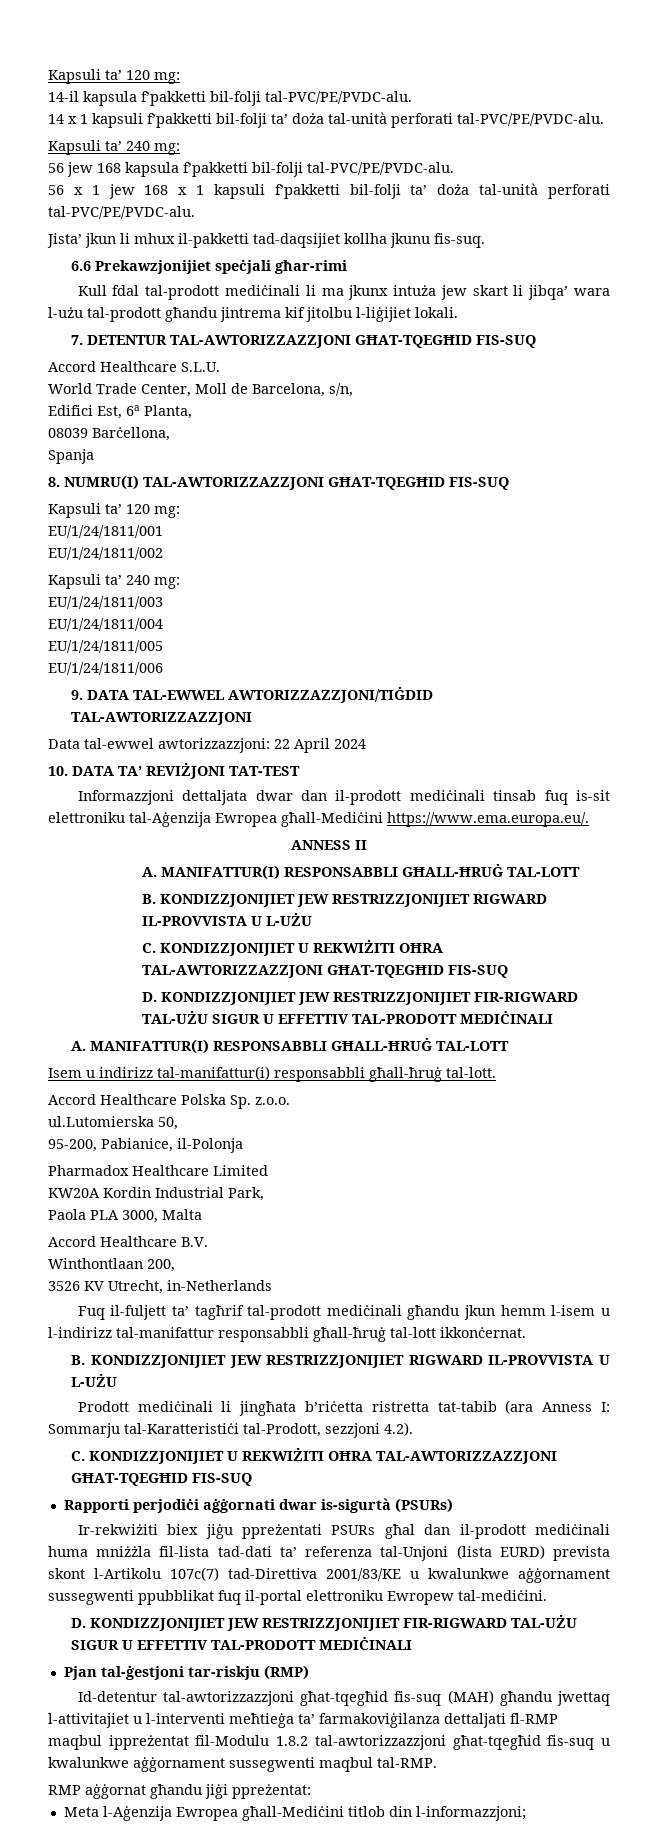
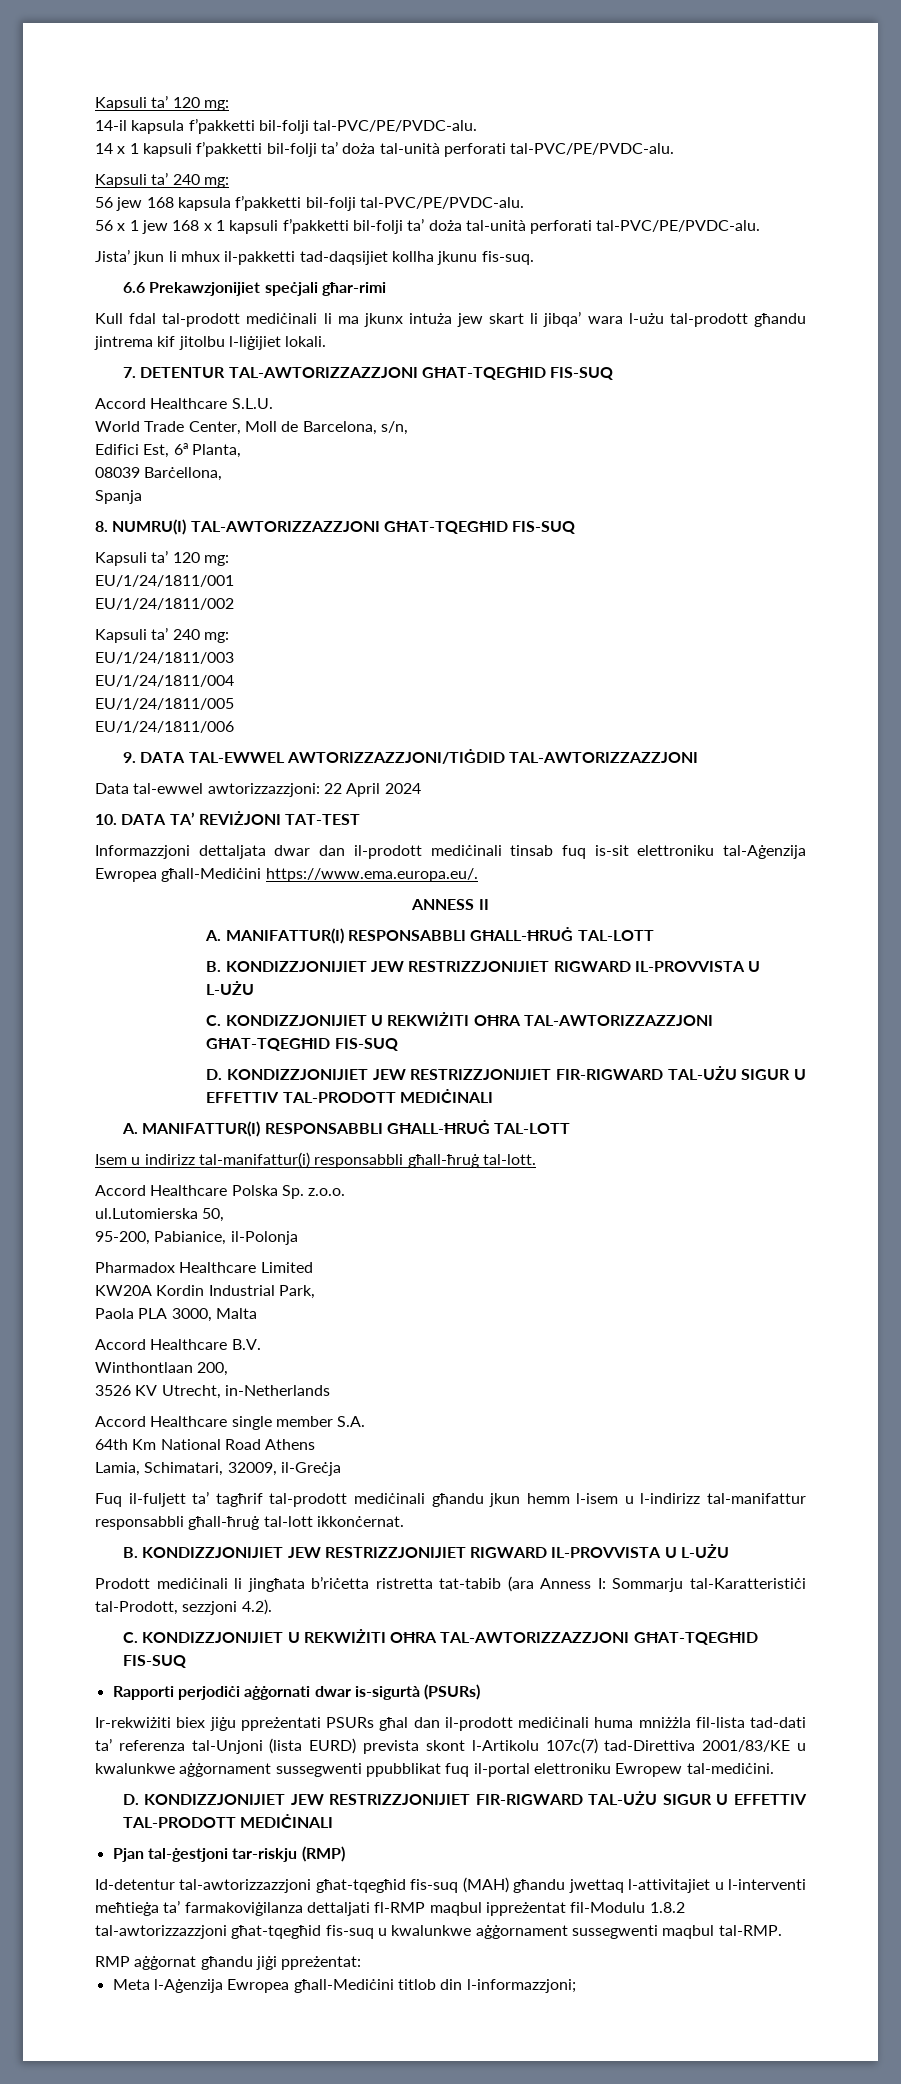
(272, 1285) none -> [95,1416,366,1430] [95,1439,316,1450] [95,1462,341,1476] // Accord Healthcare single member S.A. // 64th Km National Road Athens // Lamia, Schimatari, 32009, il-Greċja

